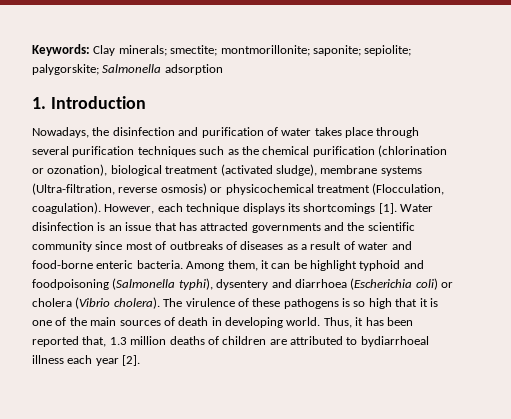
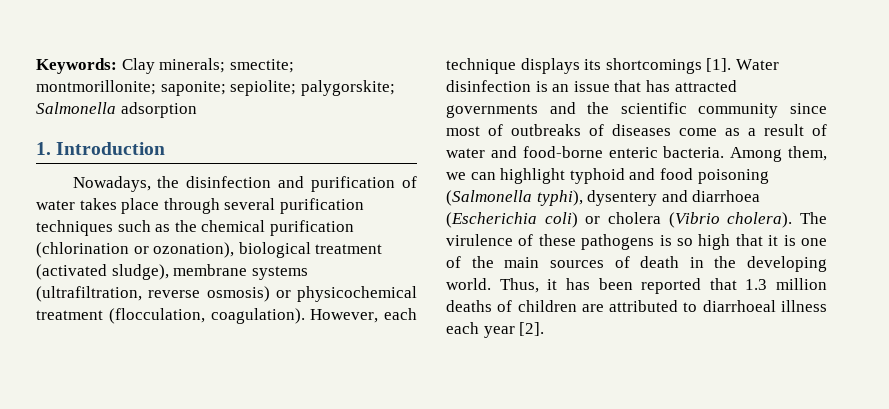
[32,183,115,195] (Ultra-filtration, -> [36,286,142,302] (ultrafiltration,
[372,183,445,195] (Flocculation, -> [108,308,205,324] (flocculation,
(284, 245) none -> [679,128,717,136] come
[260,260,307,269] it can be -> [446,172,496,180] we can
[32,279,109,290] foodpoisoning -> [659,168,769,184] food poisoning
(222, 321) none -> [714,256,737,268] the
[82,336,107,347] that, -> [709,278,737,290] that
[360,336,429,347] bydiarrhoeal -> [702,300,776,312] diarrhoeal

